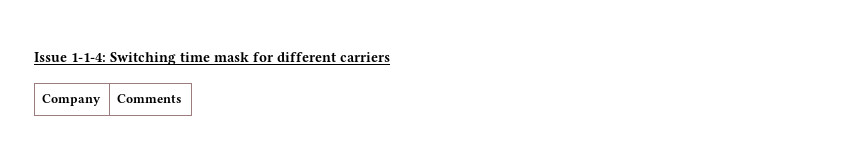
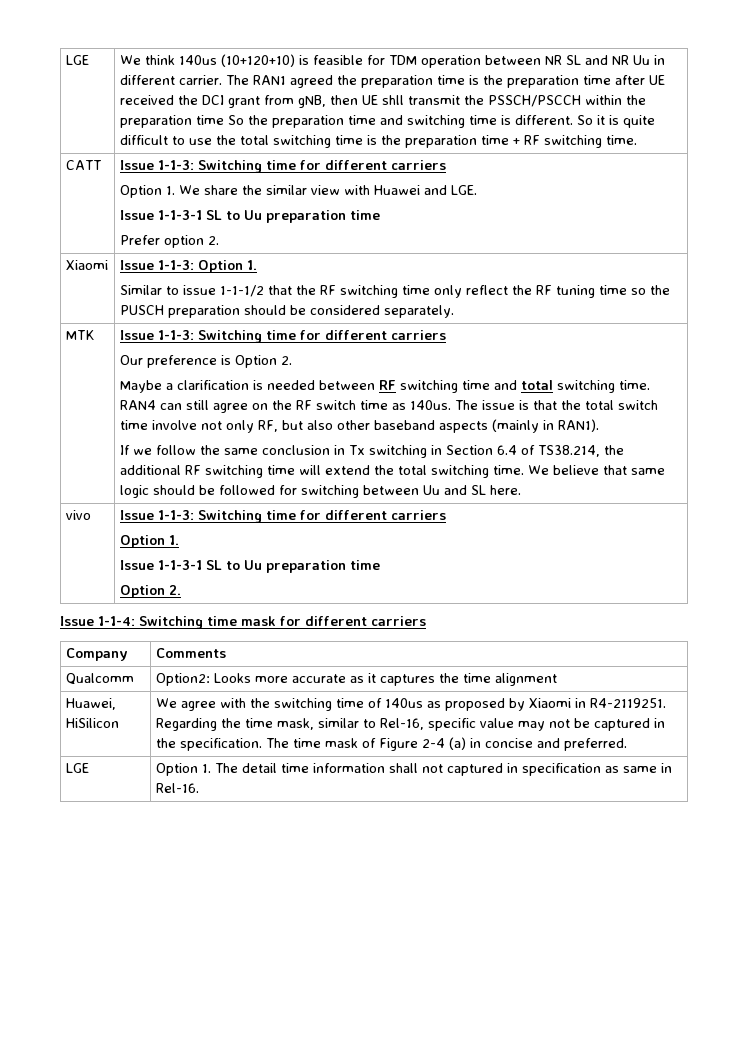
(34, 57) none -> [65,55,89,65] [119,54,665,68] [119,75,665,88] [119,95,646,108] [119,115,655,128] [119,135,637,148] [65,160,101,170] [119,160,446,173] [119,185,477,198] [119,210,380,223] [119,235,219,248] [65,260,108,270] [119,260,257,273] [119,285,670,298] [119,305,454,318] [65,330,94,340] [119,330,446,343] [119,355,292,368] [119,380,650,393] [119,400,658,413] [119,419,599,433] [119,445,624,458] [119,465,665,478] [119,485,521,498] [65,510,91,520] [119,510,446,523] [119,535,179,548] [119,560,380,573] [119,585,181,598] LGE | We think 140us (10+120+10) is feasible for TDM operation between NR SL and NR Uu in different carrier. The RAN1 agreed the preparation time is the preparation time after UE received the DCI grant from gNB, then UE shll transmit the PSSCH/PSCCH within the preparation time So the preparation time and switching time is different. So it is quite difficult to use the total switching time is the preparation time + RF switching time. // CATT | Issue 1-1-3: Switching time for different carriers // Option 1. We share the similar view with Huawei and LGE. // Issue 1-1-3-1 SL to Uu preparation time // Prefer option 2. // Xiaomi | Issue 1-1-3: Option 1. // Similar to issue 1-1-1/2 that the RF switching time only reflect the RF tuning time so the PUSCH preparation should be considered separately. // MTK | Issue 1-1-3: Switching time for different carriers // Our preference is Option 2. // Maybe a clarification is needed between RF switching time and total switching time. RAN4 can still agree on the RF switch time as 140us. The issue is that the total switch time involve not only RF, but also other baseband aspects (mainly in RAN1). // If we follow the same conclusion in Tx switching in Section 6.4 of TS38.214, the additional RF switching time will extend the total switching time. We believe that same logic should be followed for switching between Uu and SL here. // vivo | Issue 1-1-3: Switching time for different carriers // Option 1. // Issue 1-1-3-1 SL to Uu preparation time // Option 2. //
(183, 98) none -> [65,673,134,685] [155,673,557,686] [65,698,116,710] [65,718,119,728] [155,698,666,711] [155,718,665,731] [155,737,627,751] [65,763,89,773] [155,763,672,776] [155,783,199,793] // Qualcomm | Option2: Looks more accurate as it captures the time alignment // Huawei, HiSilicon | We agree with the switching time of 140us as proposed by Xiaomi in R4-2119251. Regarding the time mask, similar to Rel-16, specific value may not be captured in the specification. The time mask of Figure 2-4 (a) in concise and preferred. // LGE | Option 1. The detail time information shall not captured in specification as same in Rel-16.

